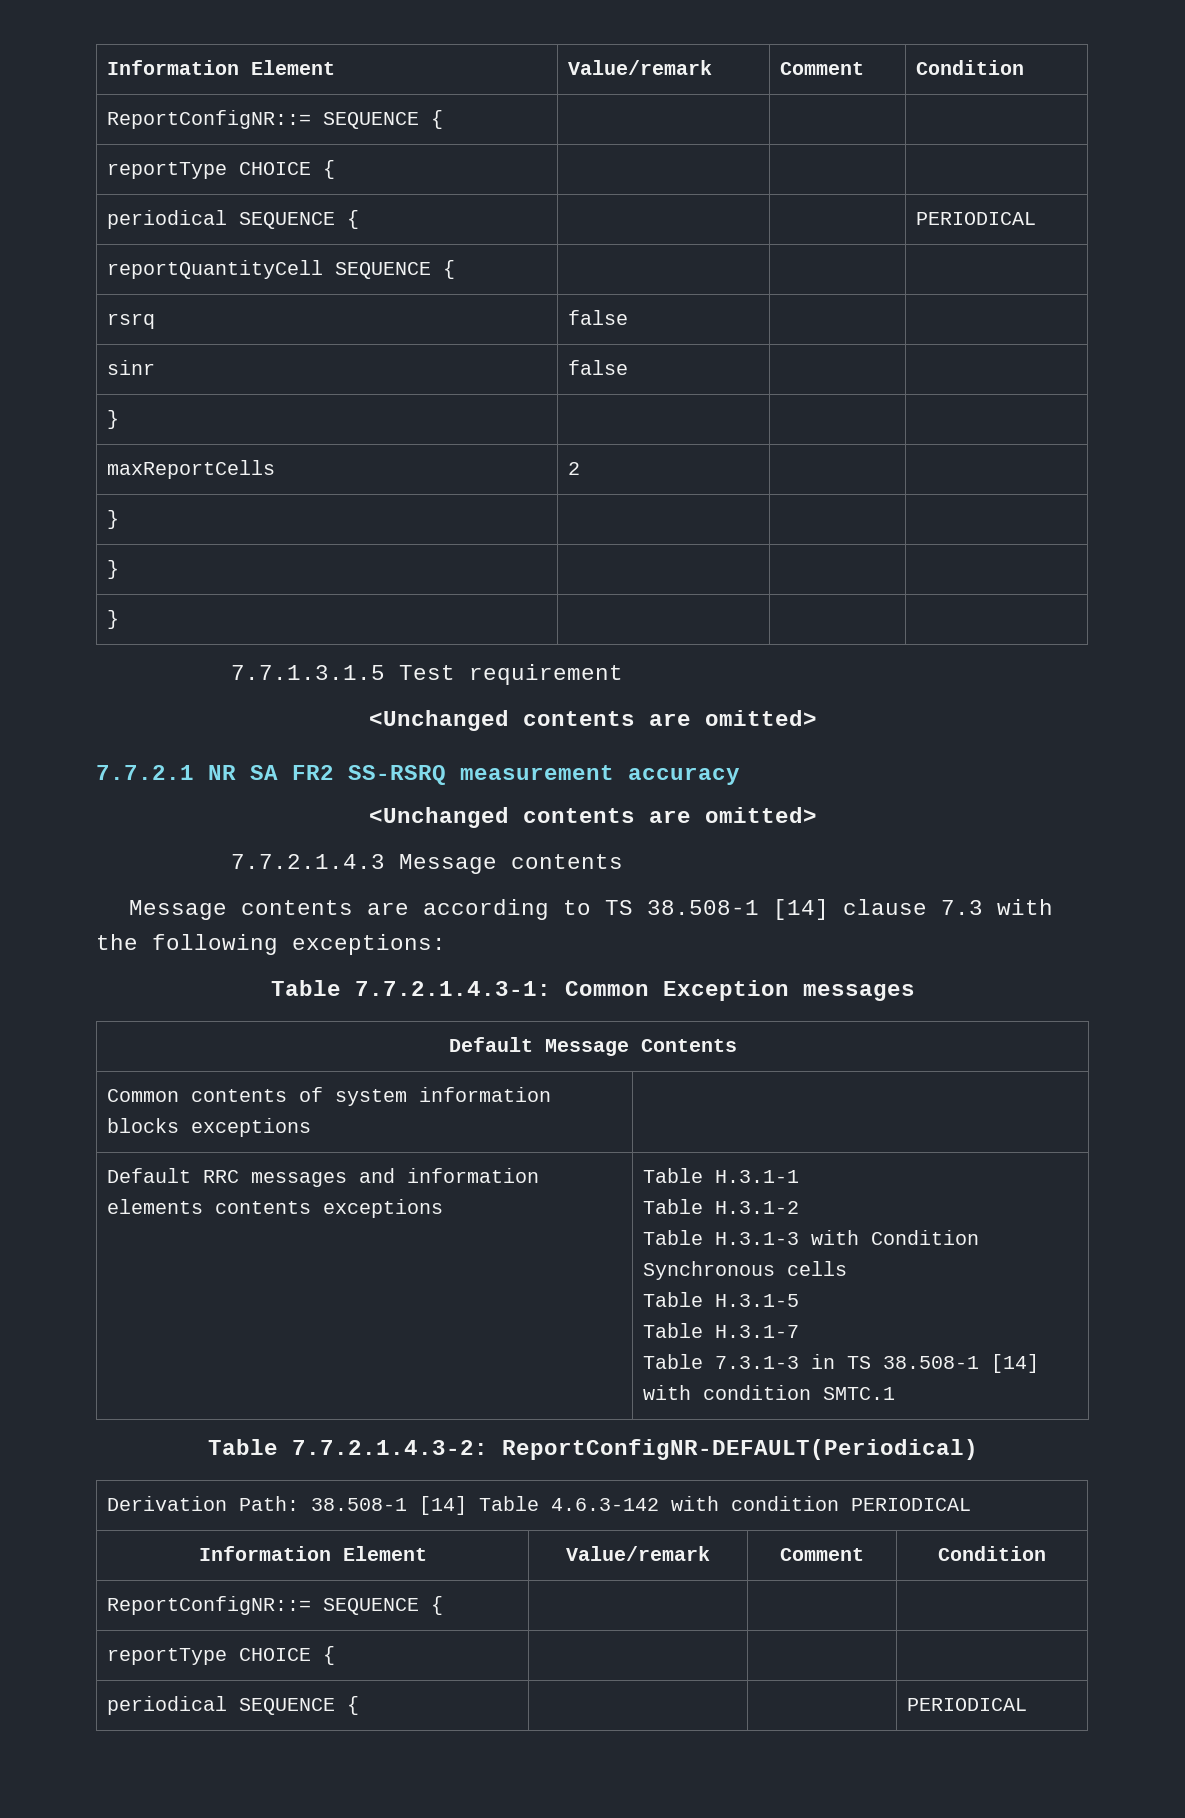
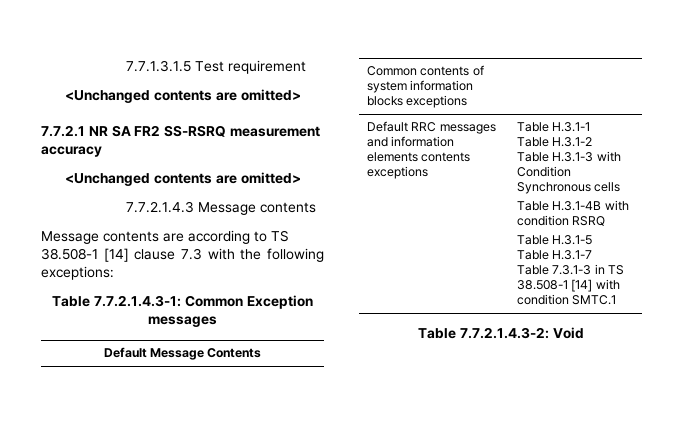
[106,60,335,75] [567,60,712,75] [779,62,864,75] [915,60,1024,75] [106,110,443,129] [106,160,335,179] [106,210,359,229] [915,212,1036,225] [106,260,455,279] [106,313,155,329] [567,310,628,325] [106,360,155,375] [567,360,628,375] [106,410,119,429] [106,460,275,479] [567,462,580,475] [106,510,119,529] [106,560,119,579] [106,610,119,629] Information Element | Value/remark | Comment | Condition // ReportConfigNR::= SEQUENCE { | | | // reportType CHOICE { | | | // periodical SEQUENCE { | | | PERIODICAL // reportQuantityCell SEQUENCE { | | | // rsrq | false | | // sinr | false | | // } | | | // maxReportCells | 2 | | // } | | | // } | | | // } | | | // -> (125, 66) none
(847, 1268) none -> [516,200,629,211] [516,215,606,226] // Table H.3.1-4B with condition RSRQ
[501,1439,978,1460] [106,1496,971,1515] [198,1546,427,1561] [566,1546,710,1561] [780,1548,864,1561] [938,1546,1046,1561] [106,1596,443,1615] [106,1646,335,1665] [106,1696,359,1715] [906,1698,1027,1711] ReportConfigNR-DEFAULT(Periodical) // Derivation Path: 38.508-1 [14] Table 4.6.3-142 with condition PERIODICAL // Information Element | Value/remark | Comment | Condition // ReportConfigNR::= SEQUENCE { | | | // reportType CHOICE { | | | // periodical SEQUENCE { | | | PERIODICAL -> [552,327,584,339] Void

